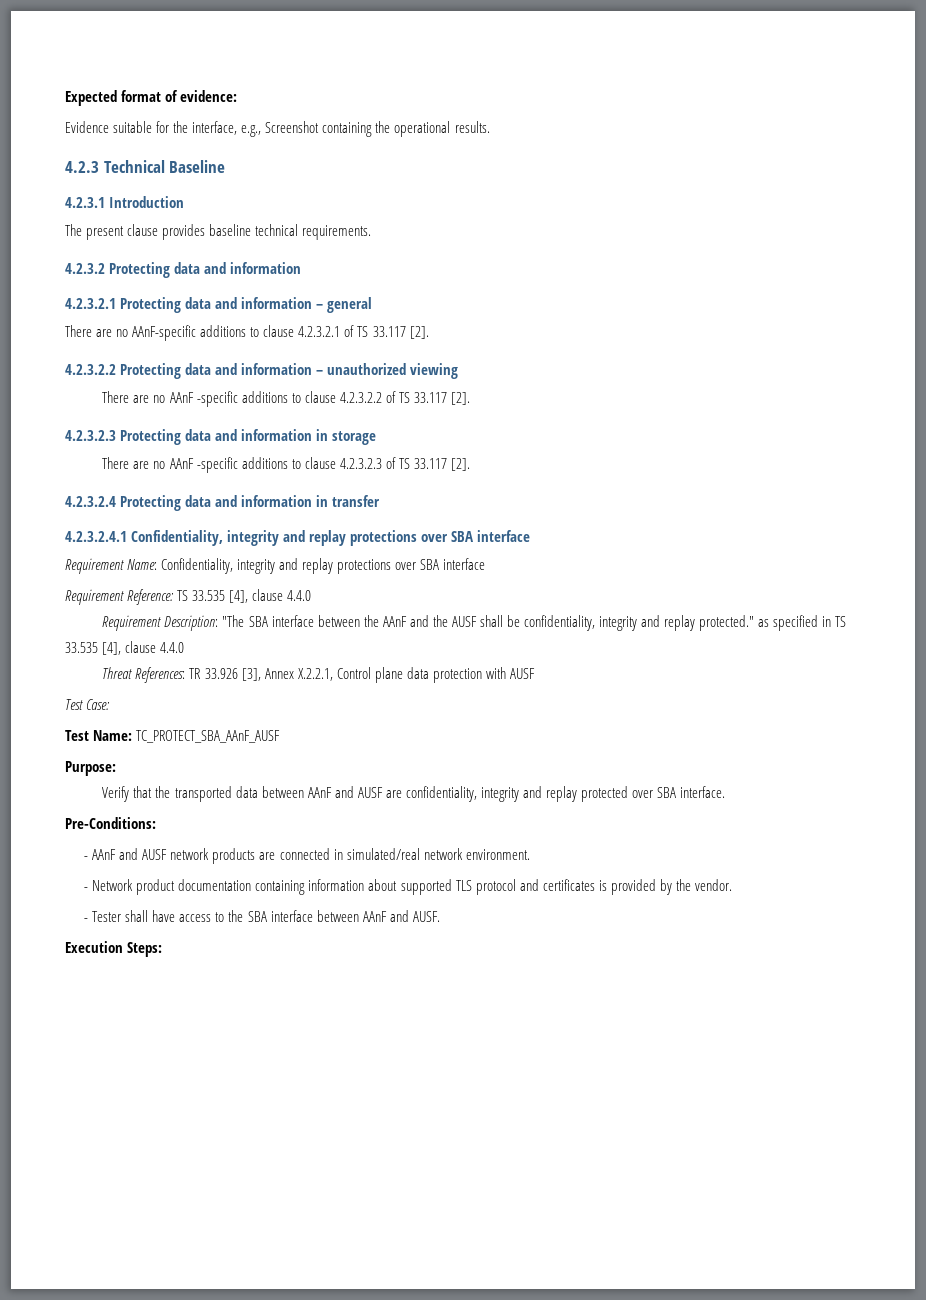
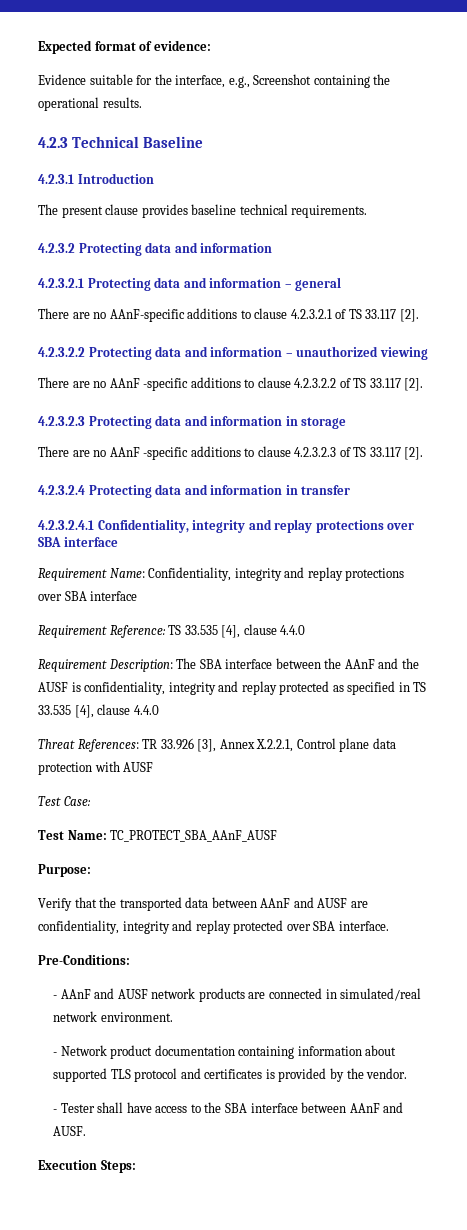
[222,615,245,627] "The -> [176,658,197,669] The
[479,615,755,631] shall be confidentiality, integrity and replay protected." -> [71,681,330,695] is confidentiality, integrity and replay protected

